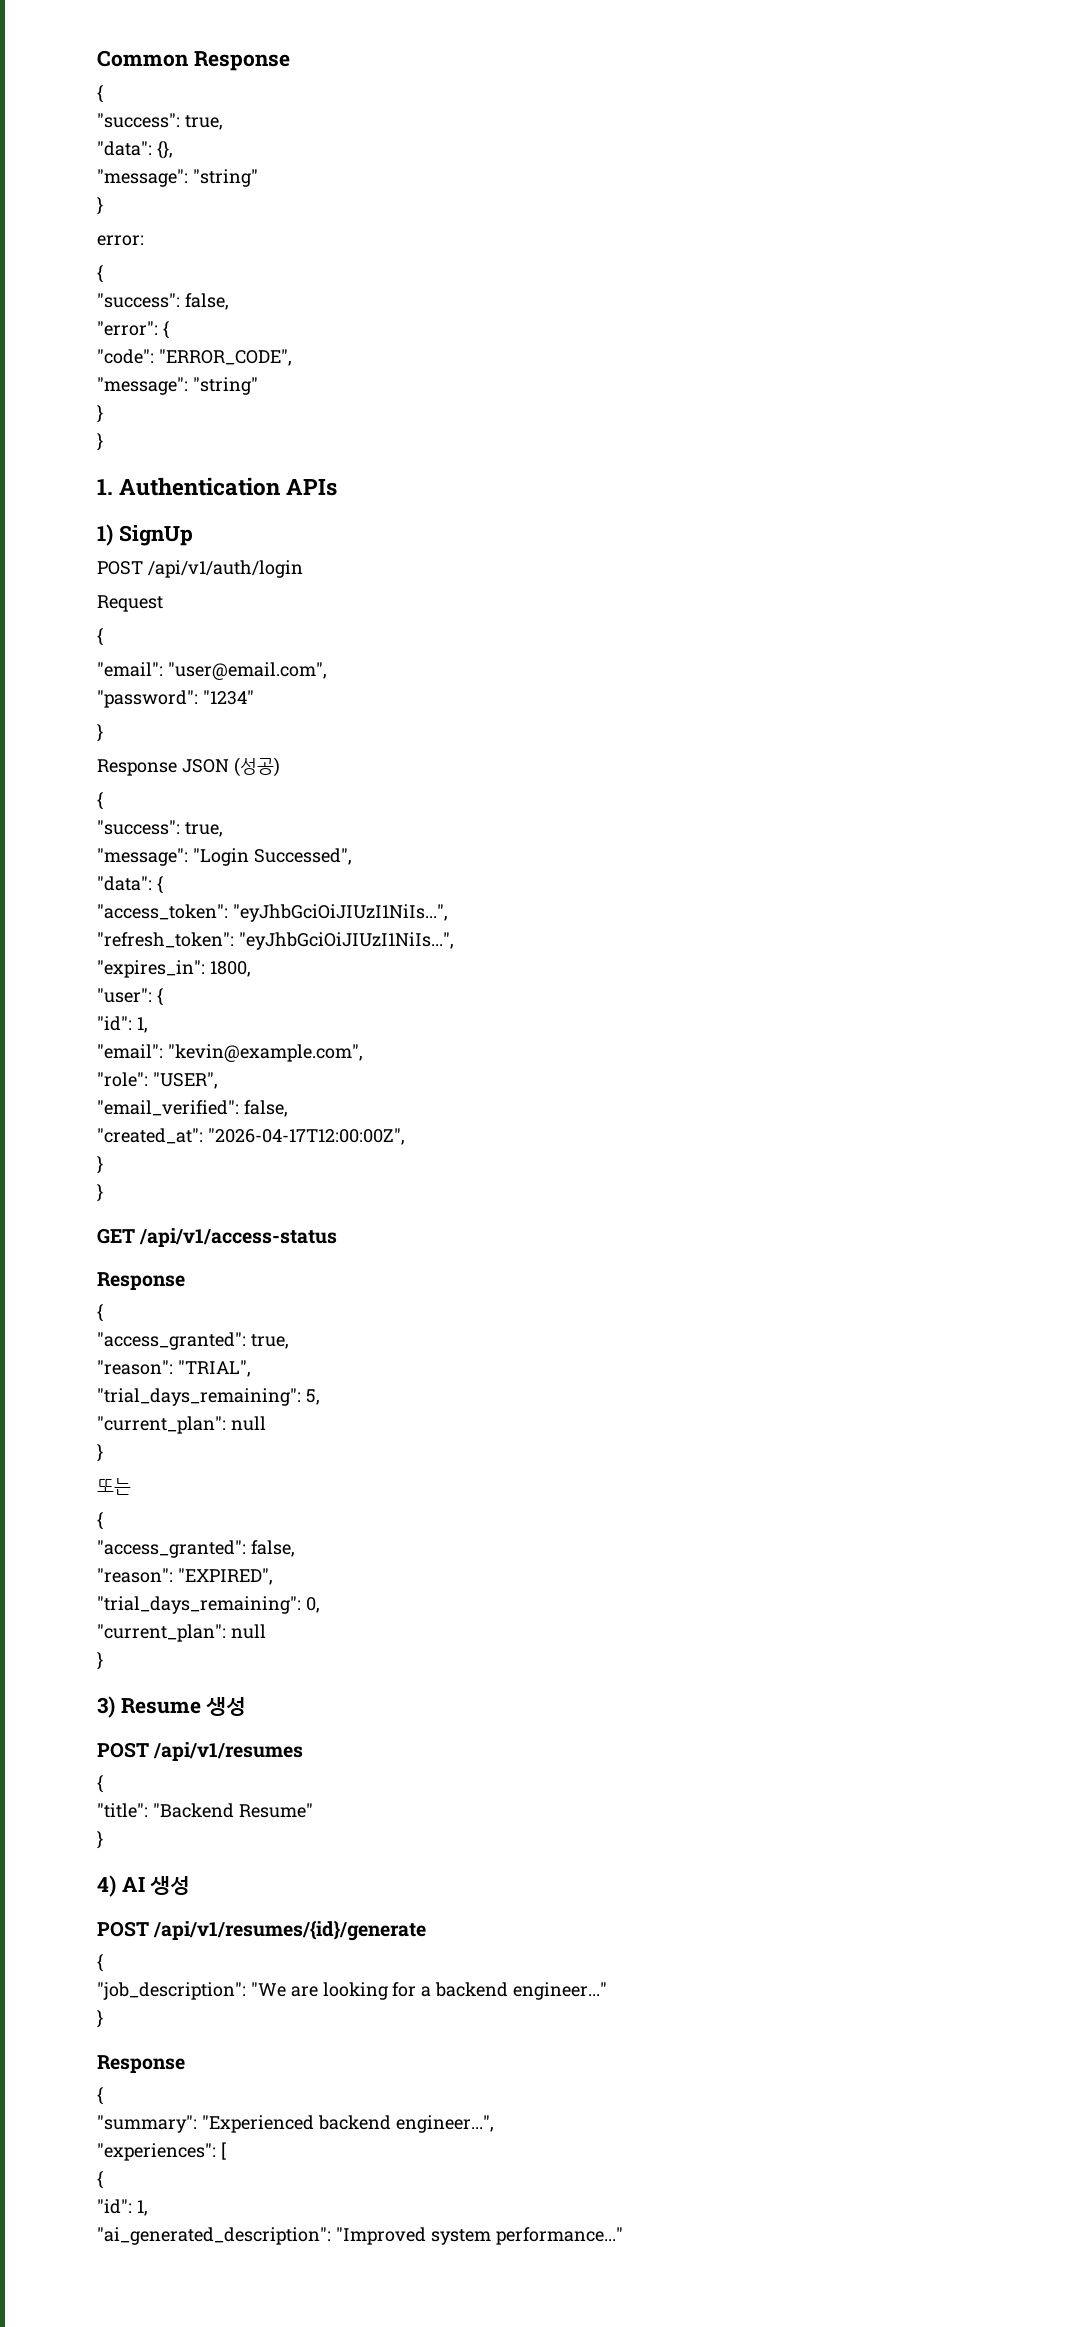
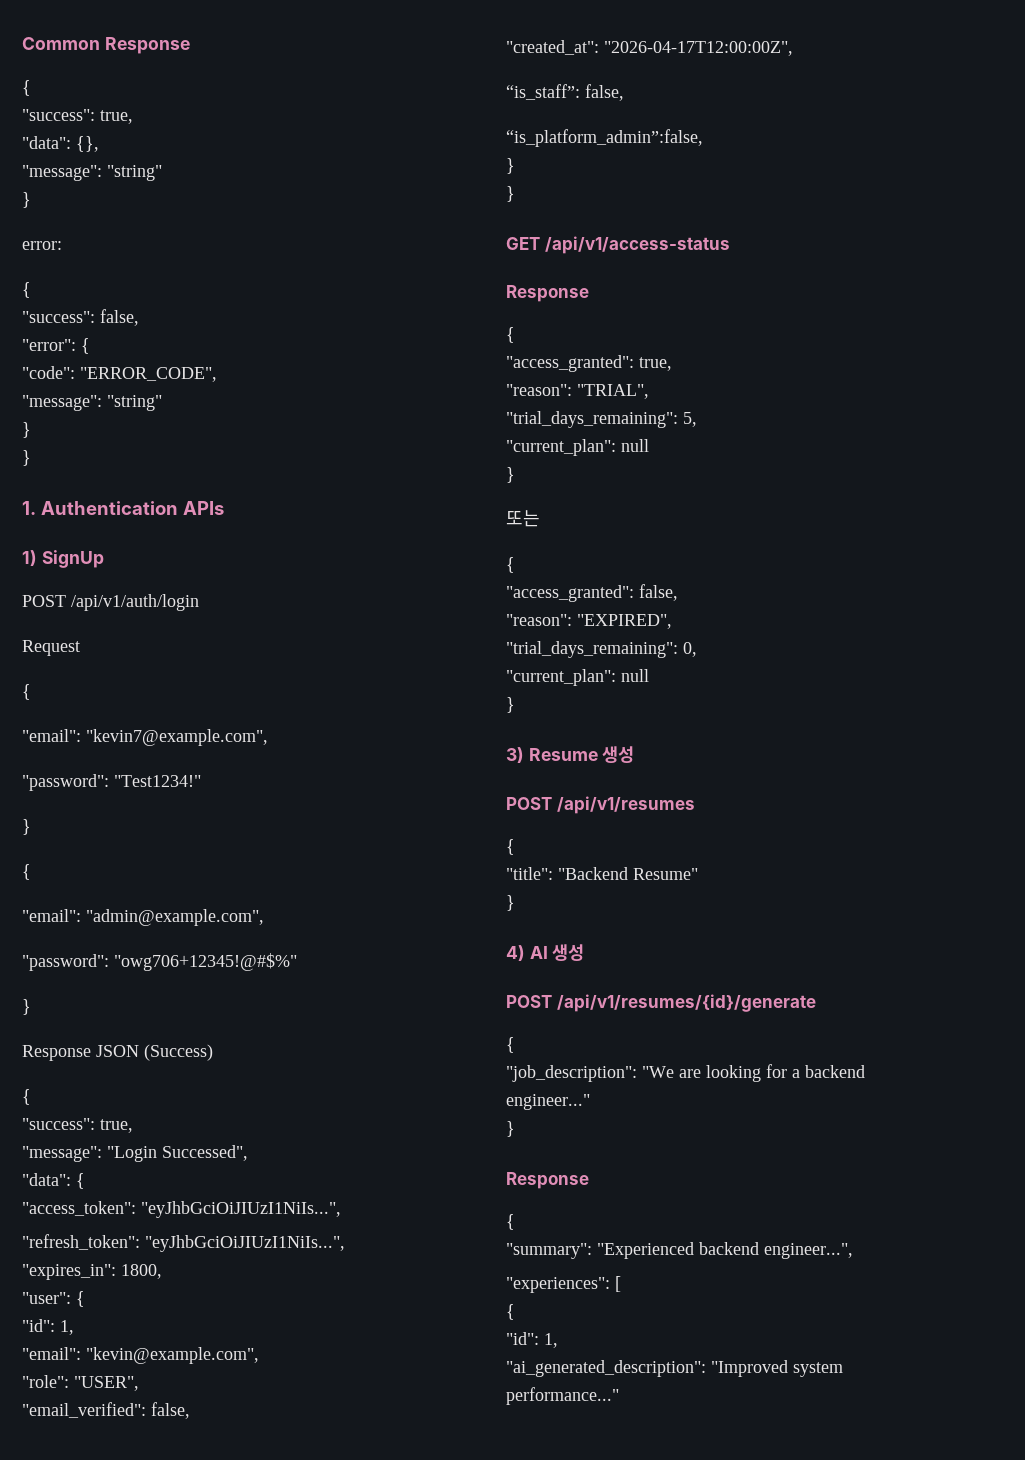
[167,662,327,680] [97,690,254,708] "user@email.com", // "password": "1234" -> [86,729,268,746] [22,774,201,791] [22,819,31,835] [22,864,31,880] [22,909,264,926] [22,953,297,971] "kevin7@example.com", // "password": "Test1234!" // } // { // "email": "admin@example.com", // "password": "owg706+12345!@#$%"
[233,757,280,777] (성공) -> [144,1044,213,1061] (Success)
(405, 1136) none -> [506,84,624,101] [506,129,703,147] // “is_staff”: false, // “is_platform_admin”:false,

